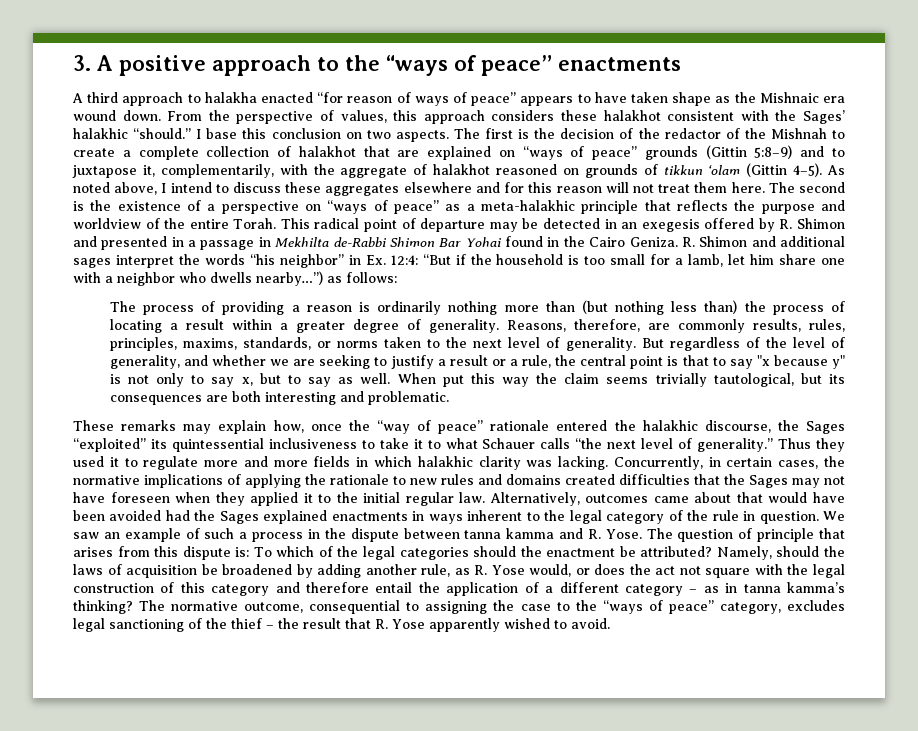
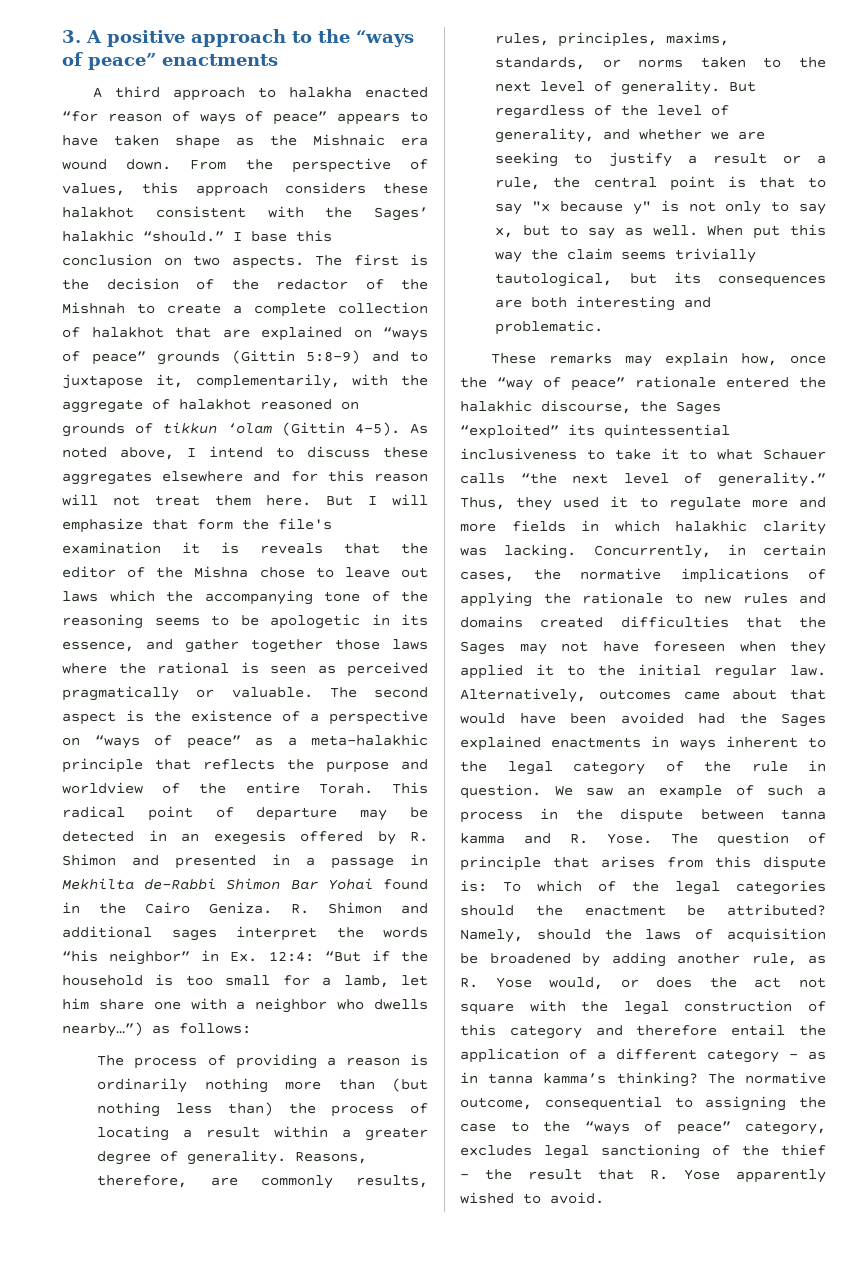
(765, 187) none -> [326,494,428,506] [62,518,332,533] [62,542,428,554] [62,566,428,578] [62,590,428,605] [62,614,428,629] [62,639,428,653] [62,662,428,677] [62,686,313,701] But I will emphasize that form the file's examination it is reveals that the editor of the Mishna chose to leave out laws which the accompanying tone of the reasoning seems to be apologetic in its essence, and gather together those laws where the rational is seen as perceived pragmatically or valuable.
(846, 187) none -> [62,711,116,725] aspect
[778,438,812,449] Thus -> [460,497,505,510] Thus,

